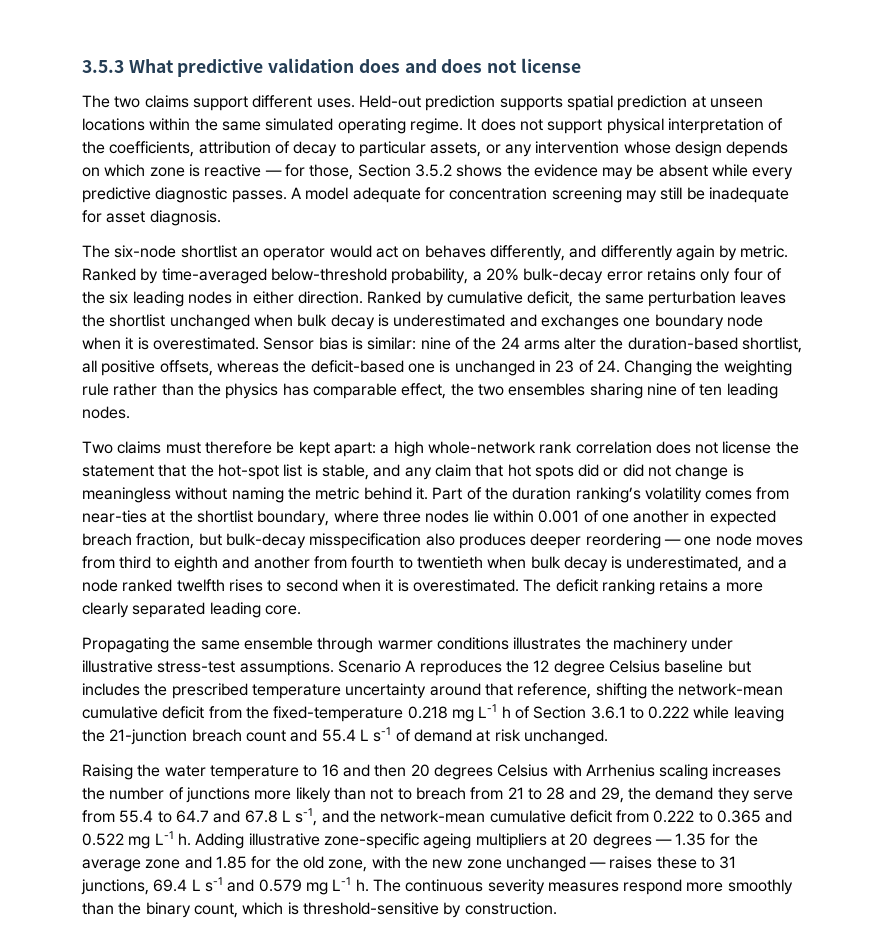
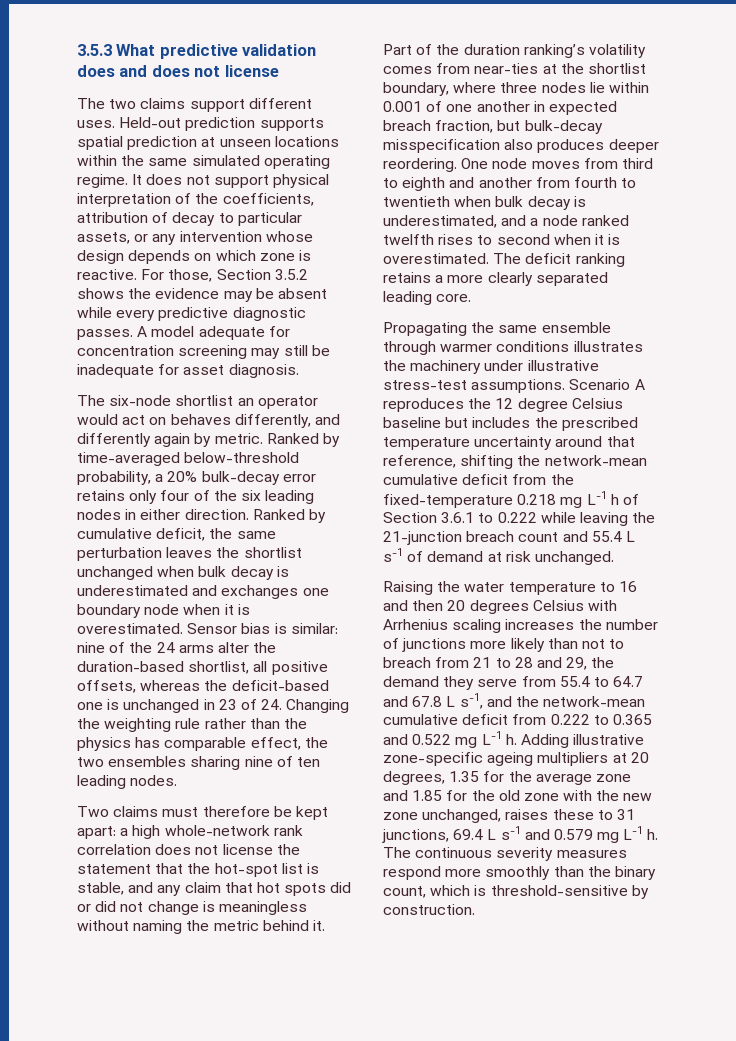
[204,164,305,177] reactive — for -> [77,269,165,280] reactive. For
[585,533,712,549] reordering — one -> [383,158,489,172] reordering. One
[592,833,672,849] degrees — -> [383,771,445,785] degrees,
[328,859,368,872] zone, -> [523,793,559,801] zone
[505,856,607,872] unchanged — -> [422,809,502,823] unchanged,

